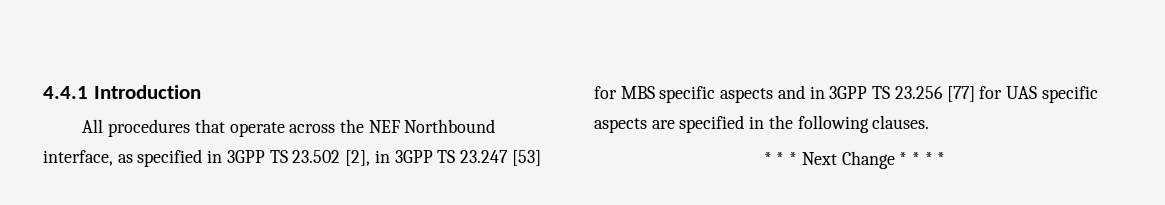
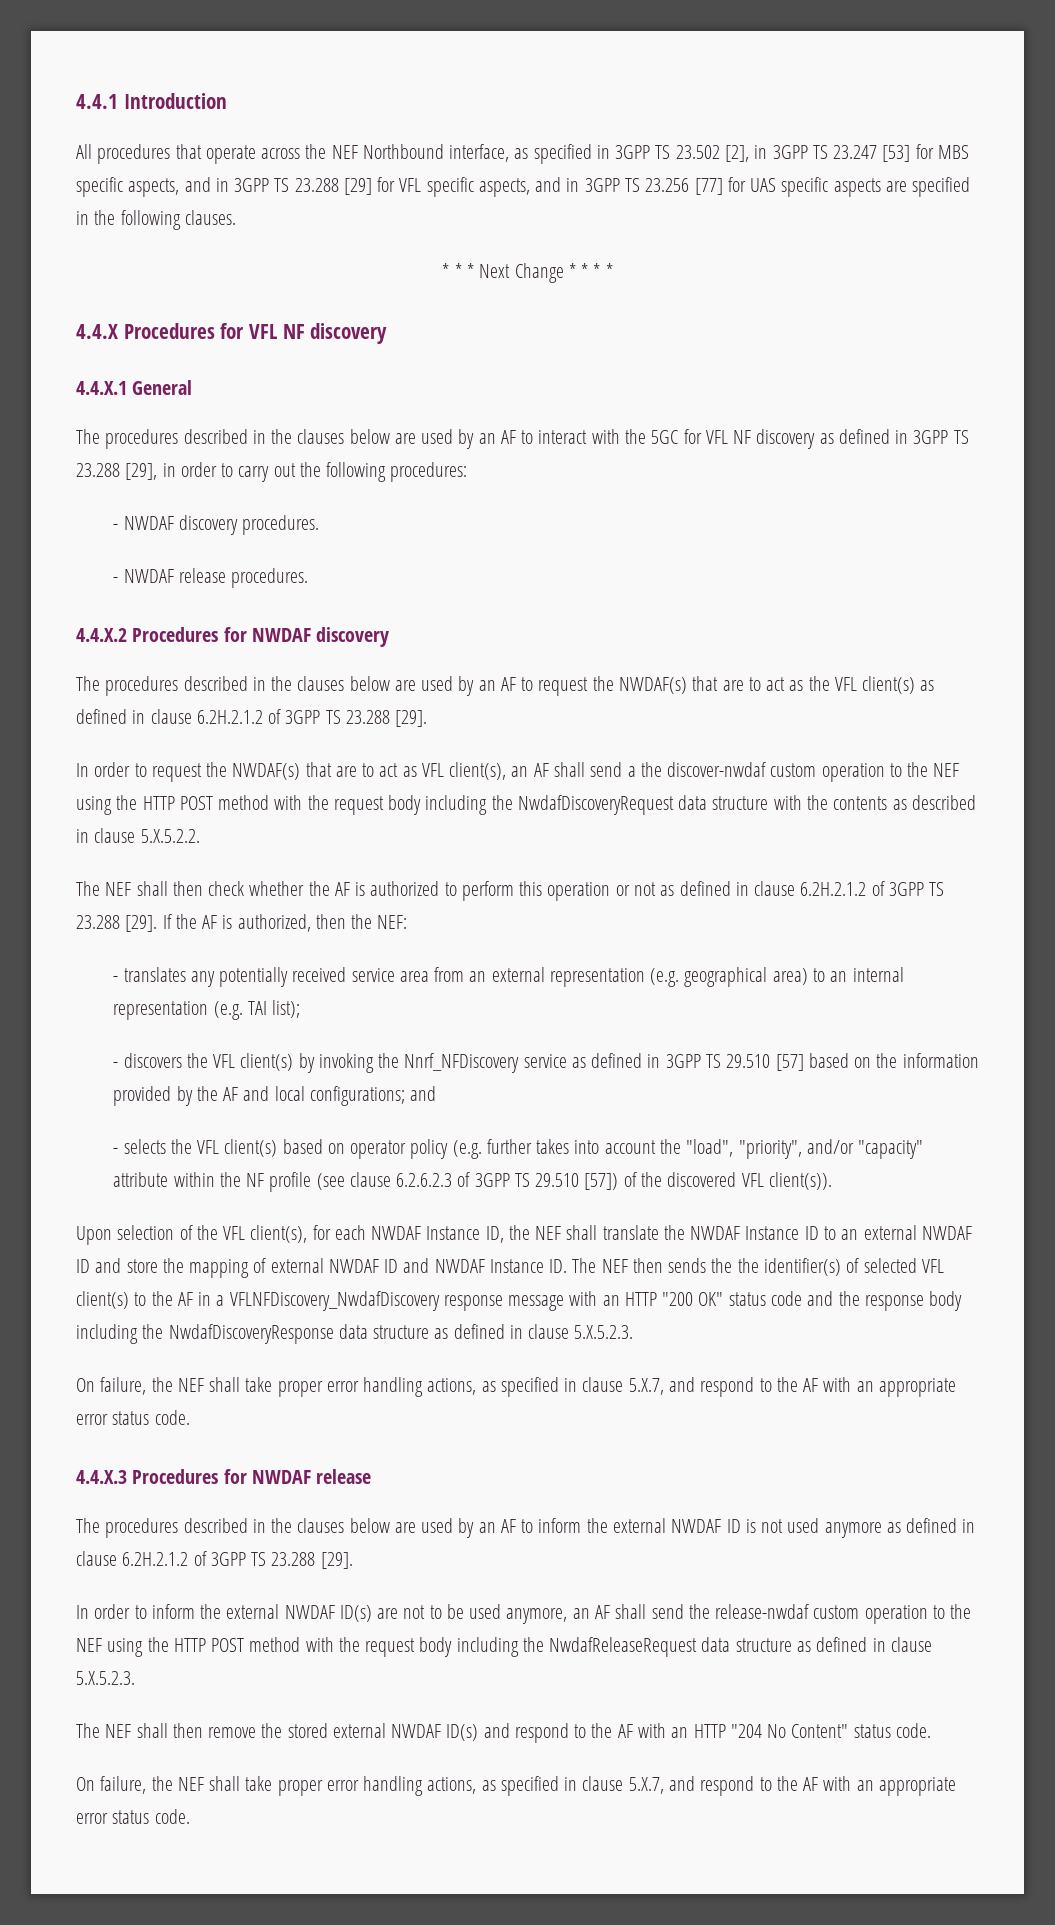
[720,88,774,103] aspects -> [128,177,530,197] aspects, and in 3GPP TS 23.288 [29] for VFL specific aspects,
(946, 158) none -> [76,323,388,344] [76,380,193,395] [76,429,969,449] [76,462,468,482] [113,515,320,535] [113,568,309,588] [76,627,390,647] [76,676,935,696] [76,709,428,727] [76,762,960,782] [76,795,976,815] [76,828,200,843] [76,881,945,901] [76,914,408,932] [113,967,904,987] [113,1000,301,1020] [113,1053,979,1073] [113,1086,437,1106] [113,1139,924,1159] [113,1172,832,1192] [76,1225,972,1245] [76,1258,944,1278] [76,1291,963,1311] [76,1324,634,1344] [76,1377,956,1397] [76,1410,190,1425] [76,1469,372,1484] [76,1518,976,1538] [76,1551,353,1569] [76,1604,972,1624] [76,1637,932,1657] [76,1671,135,1685] [76,1723,931,1743] [76,1776,956,1796] [76,1809,190,1824] // 4.4.X Procedures for VFL NF discovery // 4.4.X.1 General // The procedures described in the clauses below are used by an AF to interact with the 5GC for VFL NF discovery as defined in 3GPP TS 23.288 [29], in order to carry out the following procedures: // - NWDAF discovery procedures. // - NWDAF release procedures. // 4.4.X.2 Procedures for NWDAF discovery // The procedures described in the clauses below are used by an AF to request the NWDAF(s) that are to act as the VFL client(s) as defined in clause 6.2H.2.1.2 of 3GPP TS 23.288 [29]. // In order to request the NWDAF(s) that are to act as VFL client(s), an AF shall send a the discover-nwdaf custom operation to the NEF using the HTTP POST method with the request body including the NwdafDiscoveryRequest data structure with the contents as described in clause 5.X.5.2.2. // The NEF shall then check whether the AF is authorized to perform this operation or not as defined in clause 6.2H.2.1.2 of 3GPP TS 23.288 [29]. If the AF is authorized, then the NEF: // - translates any potentially received service area from an external representation (e.g. geographical area) to an internal representation (e.g. TAI list); // - discovers the VFL client(s) by invoking the Nnrf_NFDiscovery service as defined in 3GPP TS 29.510 [57] based on the information provided by the AF and local configurations; and // - selects the VFL client(s) based on operator policy (e.g. further takes into account the "load", "priority", and/or "capacity" attribute within the NF profile (see clause 6.2.6.2.3 of 3GPP TS 29.510 [57]) of the discovered VFL client(s)). // Upon selection of the VFL client(s), for each NWDAF Instance ID, the NEF shall translate the NWDAF Instance ID to an external NWDAF ID and store the mapping of external NWDAF ID and NWDAF Instance ID. The NEF then sends the the identifier(s) of selected VFL client(s) to the AF in a VFLNFDiscovery_NwdafDiscovery response message with an HTTP "200 OK" status code and the response body including the NwdafDiscoveryResponse data structure as defined in clause 5.X.5.2.3. // On failure, the NEF shall take proper error handling actions, as specified in clause 5.X.7, and respond to the AF with an appropriate error status code. // 4.4.X.3 Procedures for NWDAF release // The procedures described in the clauses below are used by an AF to inform the external NWDAF ID is not used anymore as defined in clause 6.2H.2.1.2 of 3GPP TS 23.288 [29]. // In order to inform the external NWDAF ID(s) are not to be used anymore, an AF shall send the release-nwdaf custom operation to the NEF using the HTTP POST method with the request body including the NwdafReleaseRequest data structure as defined in clause 5.X.5.2.3. // The NEF shall then remove the stored external NWDAF ID(s) and respond to the AF with an HTTP "204 No Content" status code. // On failure, the NEF shall take proper error handling actions, as specified in clause 5.X.7, and respond to the AF with an appropriate error status code.

